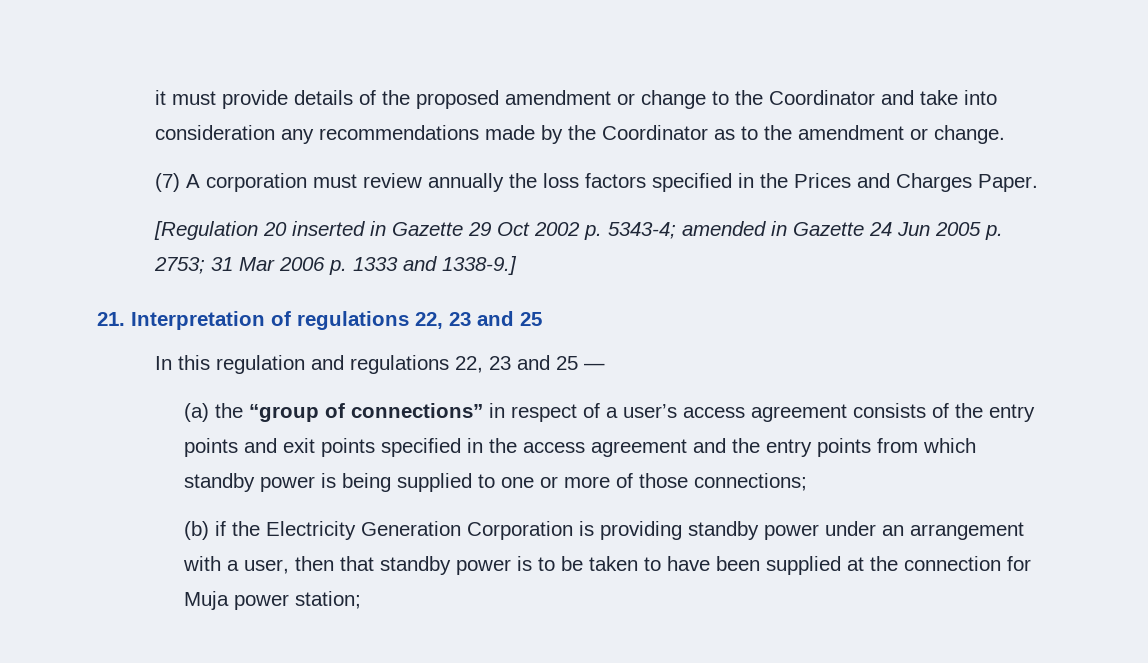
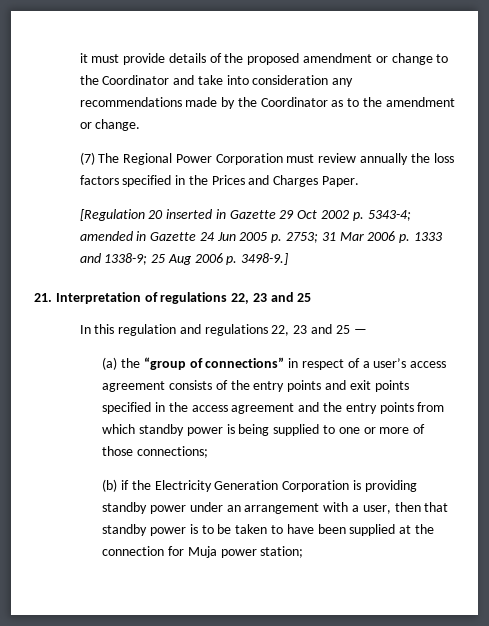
[185,173,307,192] A corporation -> [98,153,283,165] The Regional Power Corporation
[441,256,517,275] 1338-9.] -> [104,253,289,265] 1338-9; 25 Aug 2006 p. 3498-9.]

